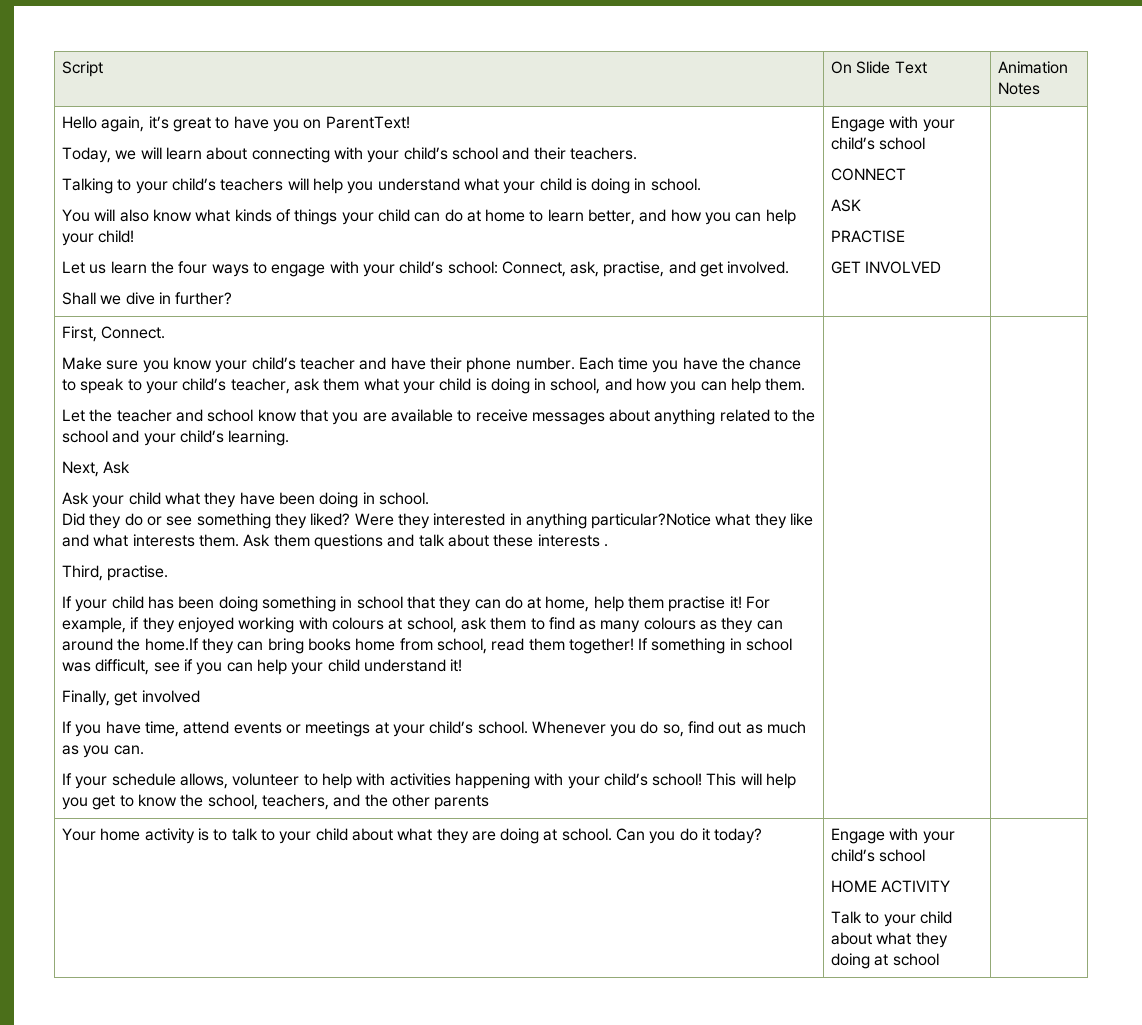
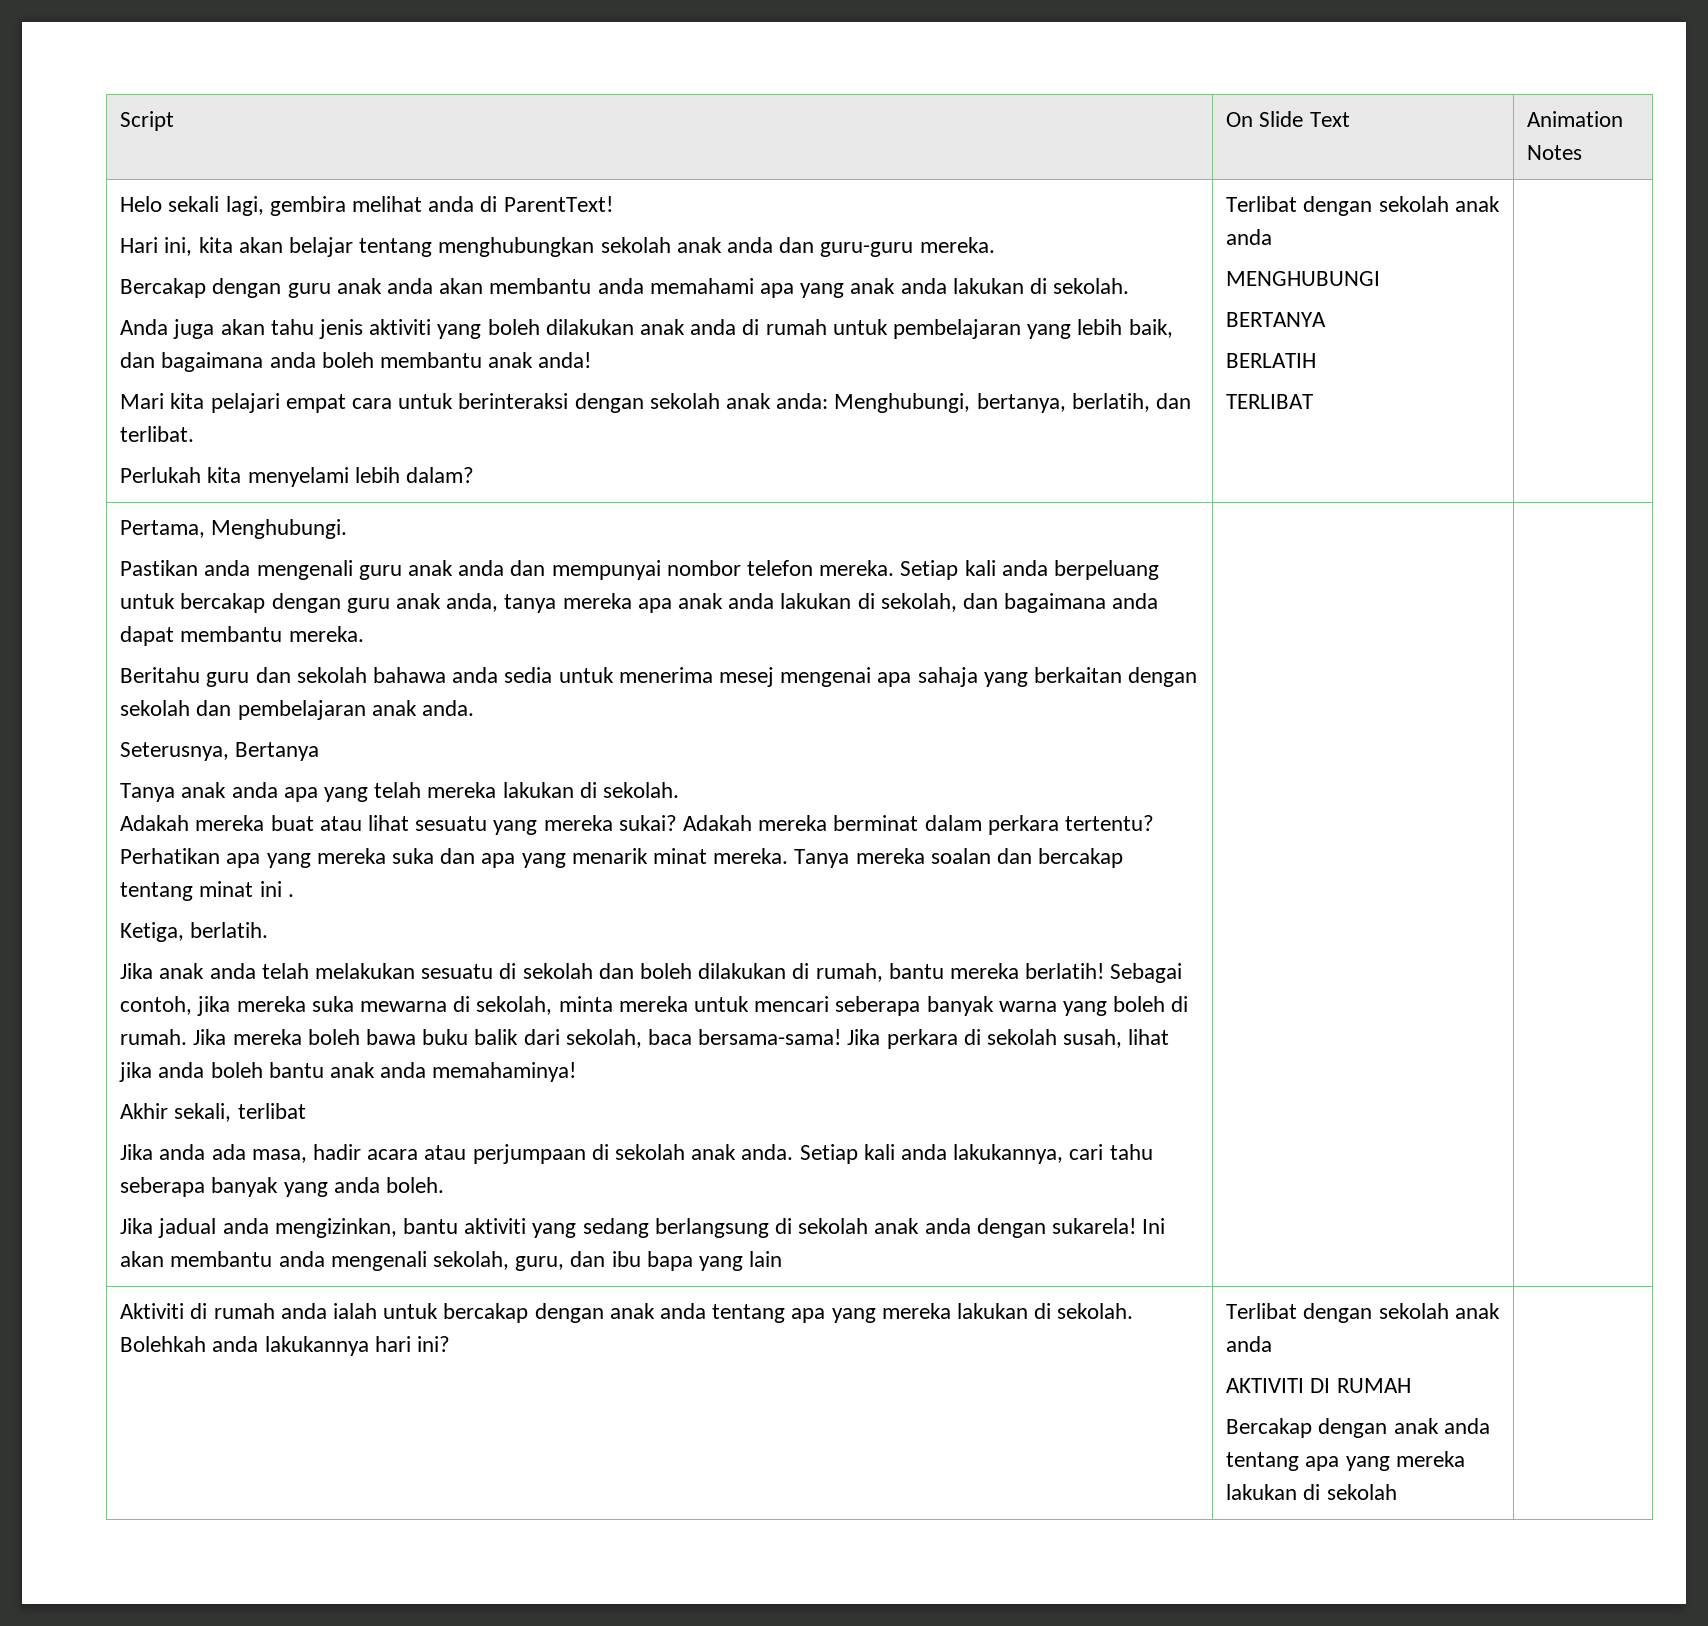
[61,116,410,132] [61,147,637,163] [61,178,701,194] [61,209,796,225] [61,230,135,246] [61,261,790,277] [61,292,233,305] [830,116,955,132] [830,137,926,150] [830,168,906,181] [830,199,861,212] [830,230,905,243] [830,261,942,274] [61,326,166,342] [61,357,802,373] [61,378,806,394] [61,409,816,425] [61,430,290,446] [61,461,131,477] [61,492,429,508] [61,513,814,529] [61,534,608,550] [61,565,169,581] [61,596,771,612] [61,617,783,633] [61,638,793,654] [61,659,463,675] [61,690,200,706] [61,721,807,737] [61,745,144,758] [61,773,797,789] [61,794,490,810] [61,828,763,844] [830,828,955,844] [830,849,926,862] [830,880,951,893] [830,911,952,927] [830,932,948,948] [830,953,939,969] Hello again, it’s great to have you on ParentText! // Today, we will learn about connecting with your child’s school and their teachers. // Talking to your child’s teachers will help you understand what your child is doing in school. // You will also know what kinds of things your child can do at home to learn better, and how you can help your child! // Let us learn the four ways to engage with your child’s school: Connect, ask, practise, and get involved. // Shall we dive in further? | Engage with your child’s school // CONNECT // ASK // PRACTISE // GET INVOLVED | // First, Connect. // Make sure you know your child’s teacher and have their phone number. Each time you have the chance to speak to your child’s teacher, ask them what your child is doing in school, and how you can help them. // Let the teacher and school know that you are available to receive messages about anything related to the school and your child’s learning. // Next, Ask // Ask your child what they have been doing in school. // Did they do or see something they liked? Were they interested in anything particular?Notice what they like and what interests them. Ask them questions and talk about these interests . // Third, practise. // If your child has been doing something in school that they can do at home, help them practise it! For example, if they enjoyed working with colours at school, ask them to find as many colours as they can around the home.If they can bring books home from school, read them together! If something in school was difficult, see if you can help your child understand it! // Finally, get involved // If you have time, attend events or meetings at your child’s school. Whenever you do so, find out as much as you can. // If your schedule allows, volunteer to help with activities happening with your child’s school! This will help you get to know the school, teachers, and the other parents | | // Your home activity is to talk to your child about what they are doing at school. Can you do it today? | Engage with your child’s school // HOME ACTIVITY // Talk to your child about what they doing at school -> [120,196,613,216] [120,237,995,257] [120,278,1130,298] [120,319,1173,339] [120,352,592,372] [120,393,1192,413] [120,426,195,442] [120,467,474,487] [1226,196,1500,216] [1226,229,1273,245] [1226,271,1381,286] [1226,312,1327,327] [1226,353,1317,368] [1226,394,1314,409] [120,519,348,539] [120,560,1160,580] [120,593,1159,613] [120,626,364,646] [120,667,1198,687] [120,700,474,720] [120,742,320,761] [120,782,679,802] [120,815,1155,835] [120,848,1124,868] [120,881,294,901] [120,922,269,942] [120,963,1183,983] [120,996,1189,1016] [120,1029,1170,1049] [119,1062,577,1082] [120,1103,306,1122] [120,1144,1153,1164] [120,1177,444,1197] [120,1218,1166,1238] [120,1251,783,1271] [120,1303,1134,1323] [120,1336,450,1356] [1226,1303,1500,1323] [1226,1336,1273,1352] [1226,1378,1411,1393] [1226,1418,1490,1438] [1226,1451,1465,1471] [1226,1484,1397,1500] Helo sekali lagi, gembira melihat anda di ParentText! // Hari ini, kita akan belajar tentang menghubungkan sekolah anak anda dan guru-guru mereka. // Bercakap dengan guru anak anda akan membantu anda memahami apa yang anak anda lakukan di sekolah. // Anda juga akan tahu jenis aktiviti yang boleh dilakukan anak anda di rumah untuk pembelajaran yang lebih baik, dan bagaimana anda boleh membantu anak anda! // Mari kita pelajari empat cara untuk berinteraksi dengan sekolah anak anda: Menghubungi, bertanya, berlatih, dan terlibat. // Perlukah kita menyelami lebih dalam? | Terlibat dengan sekolah anak anda // MENGHUBUNGI // BERTANYA // BERLATIH // TERLIBAT | // Pertama, Menghubungi. // Pastikan anda mengenali guru anak anda dan mempunyai nombor telefon mereka. Setiap kali anda berpeluang untuk bercakap dengan guru anak anda, tanya mereka apa anak anda lakukan di sekolah, dan bagaimana anda dapat membantu mereka. // Beritahu guru dan sekolah bahawa anda sedia untuk menerima mesej mengenai apa sahaja yang berkaitan dengan sekolah dan pembelajaran anak anda. // Seterusnya, Bertanya // Tanya anak anda apa yang telah mereka lakukan di sekolah. // Adakah mereka buat atau lihat sesuatu yang mereka sukai? Adakah mereka berminat dalam perkara tertentu? Perhatikan apa yang mereka suka dan apa yang menarik minat mereka. Tanya mereka soalan dan bercakap tentang minat ini . // Ketiga, berlatih. // Jika anak anda telah melakukan sesuatu di sekolah dan boleh dilakukan di rumah, bantu mereka berlatih! Sebagai contoh, jika mereka suka mewarna di sekolah, minta mereka untuk mencari seberapa banyak warna yang boleh di rumah. Jika mereka boleh bawa buku balik dari sekolah, baca bersama-sama! Jika perkara di sekolah susah, lihat jika anda boleh bantu anak anda memahaminya! // Akhir sekali, terlibat // Jika anda ada masa, hadir acara atau perjumpaan di sekolah anak anda. Setiap kali anda lakukannya, cari tahu seberapa banyak yang anda boleh. // Jika jadual anda mengizinkan, bantu aktiviti yang sedang berlangsung di sekolah anak anda dengan sukarela! Ini akan membantu anda mengenali sekolah, guru, dan ibu bapa yang lain | | // Aktiviti di rumah anda ialah untuk bercakap dengan anak anda tentang apa yang mereka lakukan di sekolah. Bolehkah anda lakukannya hari ini? | Terlibat dengan sekolah anak anda // AKTIVITI DI RUMAH // Bercakap dengan anak anda tentang apa yang mereka lakukan di sekolah

